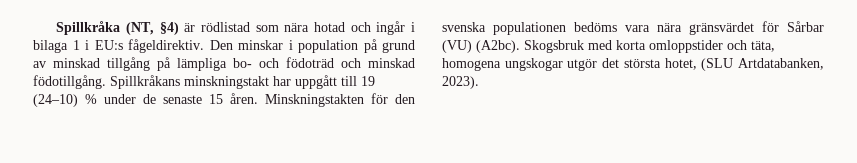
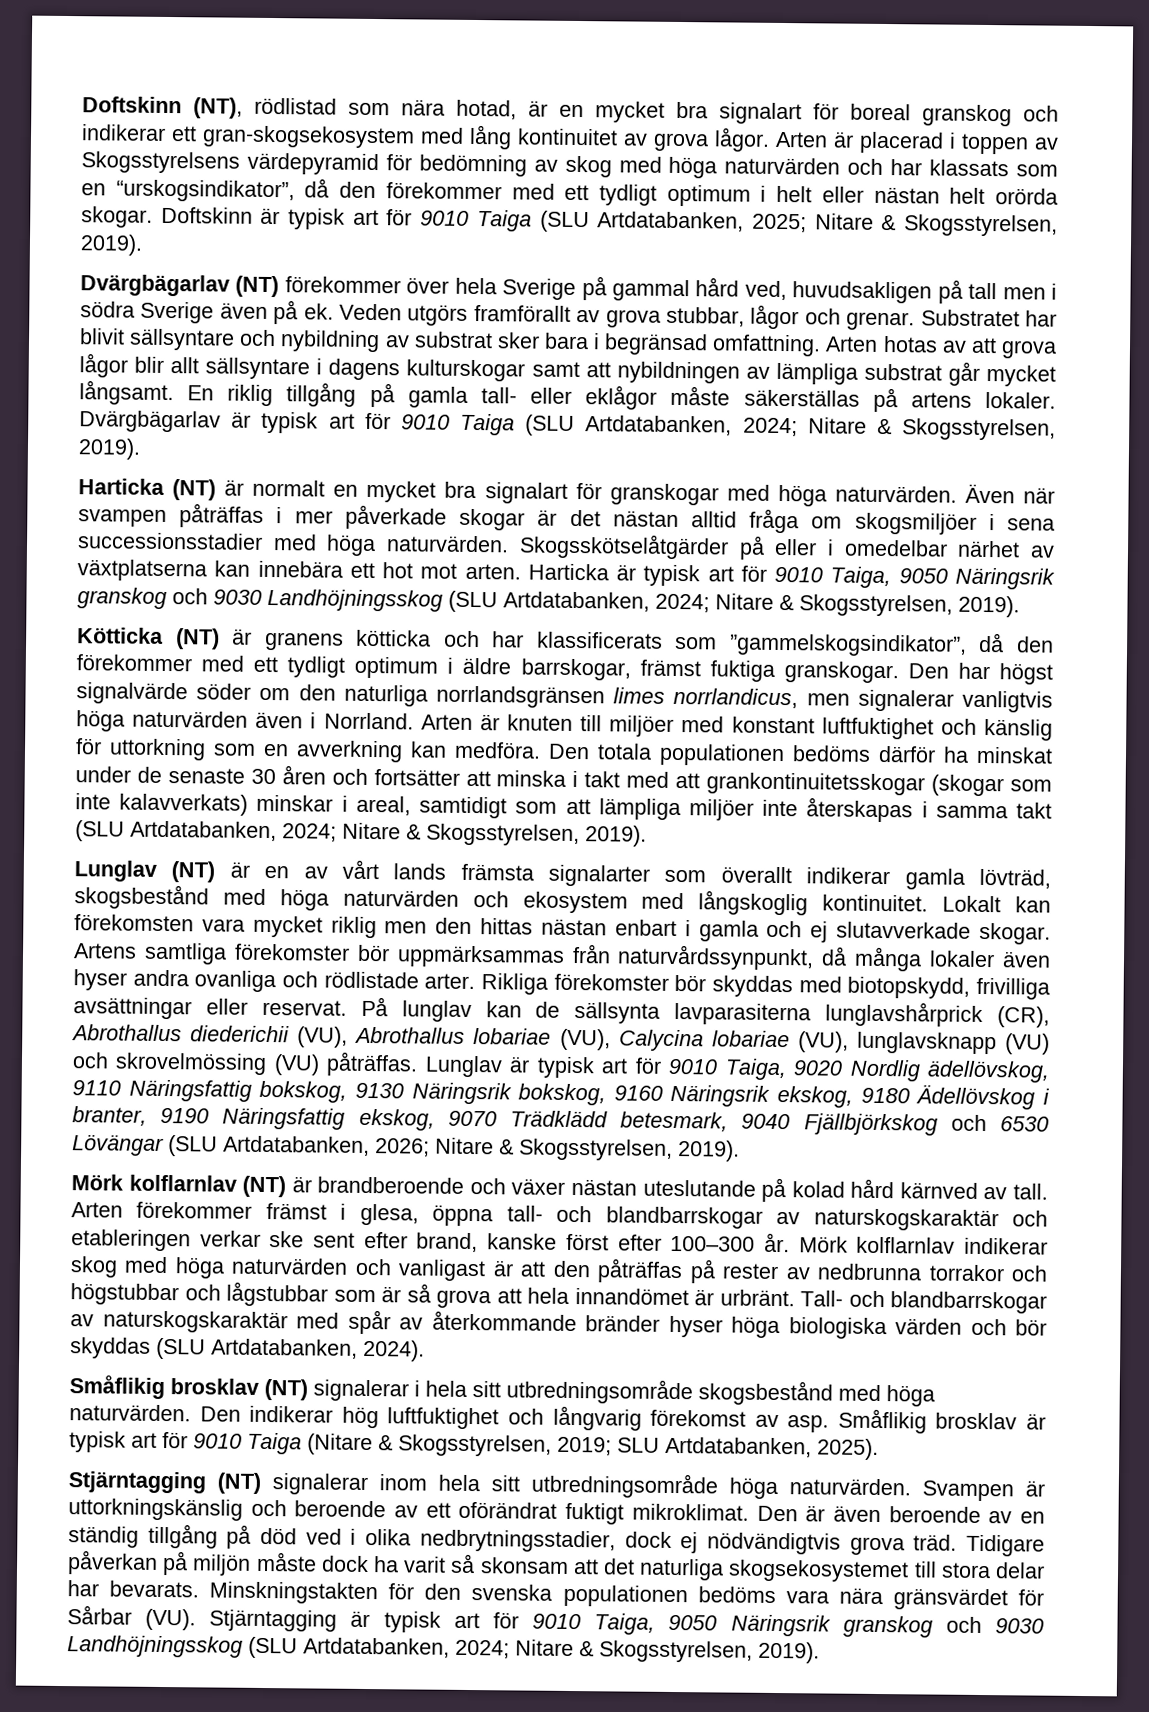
[56,21,415,35] [33,39,415,53] [33,57,415,71] [33,75,375,89] [33,93,258,107] Spillkråka (NT, §4) är rödlistad som nära hotad och ingår i bilaga 1 i EU:s fågeldirektiv. Den minskar i population på grund av minskad tillgång på lämpliga bo- och födoträd och minskad födotillgång. Spillkråkans minskningstakt har uppgått till 19 (24–10) % under de senaste 15 åren. -> [82,96,1059,127] [81,124,1059,155] [81,151,1058,179] [81,178,1058,207] [81,206,1058,237] [80,234,143,256] [80,274,1058,304] [80,300,1057,331] [79,328,1057,359] [79,353,1056,387] [79,380,1056,413] [79,410,1056,441] [78,438,141,460] [78,478,1055,507] [78,503,1055,535] [77,532,1056,560] [77,559,1055,590] [77,587,1020,618] [77,627,1054,657] [76,654,1054,685] [76,682,1054,713] [76,710,1053,741] [75,738,1053,767] [75,765,1052,797] [75,793,1052,823] [75,820,647,847] [74,859,1051,890] [74,884,1051,916] [74,914,1051,945] [73,942,1051,972] [73,969,1050,1000] [73,996,1050,1028] [71,1024,1050,1055] [72,1051,1050,1083] [72,1079,1050,1110] [72,1106,1050,1136] [72,1134,740,1162] [71,1174,1048,1203] [71,1201,1048,1232] [71,1229,1049,1255] [70,1256,1048,1284] [70,1281,1047,1314] [70,1309,1047,1340] [70,1337,425,1362] [69,1375,935,1407] [69,1404,1047,1434] [69,1431,879,1460] [68,1471,1045,1502] [68,1498,1046,1525] [68,1523,1046,1557] [67,1550,1046,1583] [67,1580,200,1598] Doftskinn (NT), rödlistad som nära hotad, är en mycket bra signalart för boreal granskog och indikerar ett gran-skogsekosystem med lång kontinuitet av grova lågor. Arten är placerad i toppen av Skogsstyrelsens värdepyramid för bedömning av skog med höga naturvärden och har klassats som en “urskogsindikator”, då den förekommer med ett tydligt optimum i helt eller nästan helt orörda skogar. Doftskinn är typisk art för 9010 Taiga (SLU Artdatabanken, 2025; Nitare & Skogsstyrelsen, 2019). // Dvärgbägarlav (NT) förekommer över hela Sverige på gammal hård ved, huvudsakligen på tall men i södra Sverige även på ek. Veden utgörs framförallt av grova stubbar, lågor och grenar. Substratet har blivit sällsyntare och nybildning av substrat sker bara i begränsad omfattning. Arten hotas av att grova lågor blir allt sällsyntare i dagens kulturskogar samt att nybildningen av lämpliga substrat går mycket långsamt. En riklig tillgång på gamla tall- eller eklågor måste säkerställas på artens lokaler. Dvärgbägarlav är typisk art för 9010 Taiga (SLU Artdatabanken, 2024; Nitare & Skogsstyrelsen, 2019). // Harticka (NT) är normalt en mycket bra signalart för granskogar med höga naturvärden. Även när svampen påträffas i mer påverkade skogar är det nästan alltid fråga om skogsmiljöer i sena successionsstadier med höga naturvärden. Skogsskötselåtgärder på eller i omedelbar närhet av växtplatserna kan innebära ett hot mot arten. Harticka är typisk art för 9010 Taiga, 9050 Näringsrik granskog och 9030 Landhöjningsskog (SLU Artdatabanken, 2024; Nitare & Skogsstyrelsen, 2019). // Kötticka (NT) är granens kötticka och har klassificerats som ”gammelskogsindikator”, då den förekommer med ett tydligt optimum i äldre barrskogar, främst fuktiga granskogar. Den har högst signalvärde söder om den naturliga norrlandsgränsen limes norrlandicus, men signalerar vanligtvis höga naturvärden även i Norrland. Arten är knuten till miljöer med konstant luftfuktighet och känslig för uttorkning som en avverkning kan medföra. Den totala populationen bedöms därför ha minskat under de senaste 30 åren och fortsätter att minska i takt med att grankontinuitetsskogar (skogar som inte kalavverkats) minskar i areal, samtidigt som att lämpliga miljöer inte återskapas i samma takt (SLU Artdatabanken, 2024; Nitare & Skogsstyrelsen, 2019). // Lunglav (NT) är en av vårt lands främsta signalarter som överallt indikerar gamla lövträd, skogsbestånd med höga naturvärden och ekosystem med långskoglig kontinuitet. Lokalt kan förekomsten vara mycket riklig men den hittas nästan enbart i gamla och ej slutavverkade skogar. Artens samtliga förekomster bör uppmärksammas från naturvårdssynpunkt, då många lokaler även hyser andra ovanliga och rödlistade arter. Rikliga förekomster bör skyddas med biotopskydd, frivilliga avsättningar eller reservat. På lunglav kan de sällsynta lavparasiterna lunglavshårprick (CR), Abrothallus diederichii (VU), Abrothallus lobariae (VU), Calycina lobariae (VU), lunglavsknapp (VU) och skrovelmössing (VU) påträffas. Lunglav är typisk art för 9010 Taiga, 9020 Nordlig ädellövskog, 9110 Näringsfattig bokskog, 9130 Näringsrik bokskog, 9160 Näringsrik ekskog, 9180 Ädellövskog i branter, 9190 Näringsfattig ekskog, 9070 Trädklädd betesmark, 9040 Fjällbjörkskog och 6530 Lövängar (SLU Artdatabanken, 2026; Nitare & Skogsstyrelsen, 2019). // Mörk kolflarnlav (NT) är brandberoende och växer nästan uteslutande på kolad hård kärnved av tall. Arten förekommer främst i glesa, öppna tall- och blandbarrskogar av naturskogskaraktär och etableringen verkar ske sent efter brand, kanske först efter 100–300 år. Mörk kolflarnlav indikerar skog med höga naturvärden och vanligast är att den påträffas på rester av nedbrunna torrakor och högstubbar och lågstubbar som är så grova att hela innandömet är urbränt. Tall- och blandbarrskogar av naturskogskaraktär med spår av återkommande bränder hyser höga biologiska värden och bör skyddas (SLU Artdatabanken, 2024). // Småflikig brosklav (NT) signalerar i hela sitt utbredningsområde skogsbestånd med höga naturvärden. Den indikerar hög luftfuktighet och långvarig förekomst av asp. Småflikig brosklav är typisk art för 9010 Taiga (Nitare & Skogsstyrelsen, 2019; SLU Artdatabanken, 2025). // Stjärntagging (NT) signalerar inom hela sitt utbredningsområde höga naturvärden. Svampen är uttorkningskänslig och beroende av ett oförändrat fuktigt mikroklimat. Den är även beroende av en ständig tillgång på död ved i olika nedbrytningsstadier, dock ej nödvändigtvis grova träd. Tidigare påverkan på miljön måste dock ha varit så skonsam att det naturliga skogsekosystemet till stora delar har bevarats.
[442,40,775,53] [442,58,824,71] [442,76,479,89] (VU) (A2bc). Skogsbruk med korta omloppstider och täta, homogena ungskogar utgör det största hotet, (SLU Artdatabanken, 2023). -> [145,1608,1044,1638] [67,1635,820,1664] (VU). Stjärntagging är typisk art för 9010 Taiga, 9050 Näringsrik granskog och 9030 Landhöjningsskog (SLU Artdatabanken, 2024; Nitare & Skogsstyrelsen, 2019).

